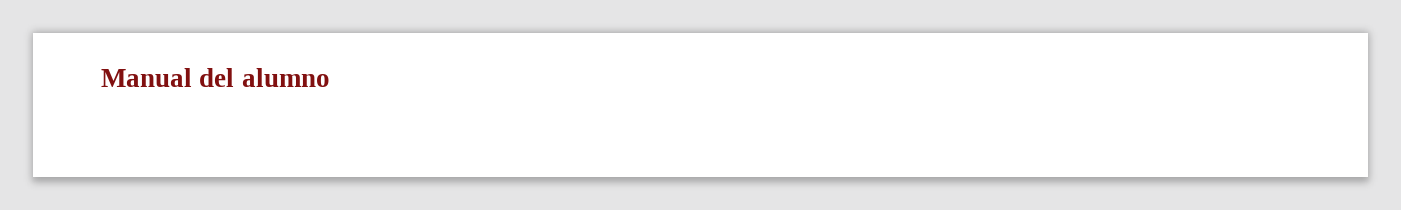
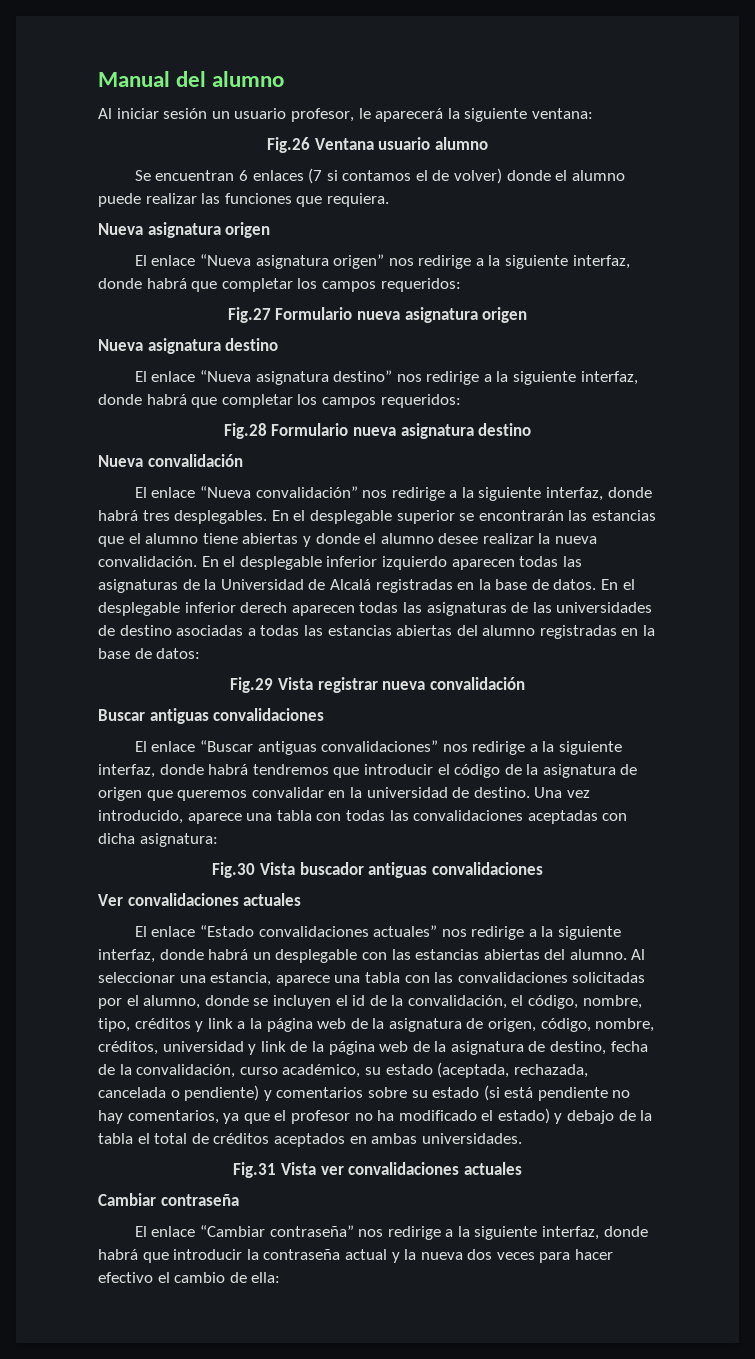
(330, 77) none -> [98,108,593,122] [267,137,488,153] [134,168,625,184] [98,193,389,207] [98,222,271,238] [134,254,630,269] [98,278,461,292] [227,307,528,323] [98,338,279,354] [134,370,638,385] [98,394,461,408] [223,423,532,439] [98,454,243,467] [134,486,652,501] [98,510,656,524] [98,533,598,547] [98,556,582,570] [98,579,635,593] [98,602,653,616] [98,625,656,639] [98,648,201,659] [230,677,525,693] [98,708,325,724] [134,740,623,755] [98,764,638,778] [98,787,590,801] [98,810,628,824] [98,833,218,847] [212,862,543,878] [98,893,302,906] [134,925,622,940] [98,949,646,963] [98,972,646,986] [98,995,642,1009] [98,1018,655,1032] [98,1041,648,1055] [98,1062,588,1078] [98,1085,631,1101] [98,1108,653,1124] [98,1133,522,1147] [233,1162,522,1178] [98,1193,239,1206] [134,1225,648,1240] [98,1249,614,1263] [98,1272,281,1283] // Al iniciar sesión un usuario profesor, le aparecerá la siguiente ventana: // Fig.26 Ventana usuario alumno // Se encuentran 6 enlaces (7 si contamos el de volver) donde el alumno puede realizar las funciones que requiera. // Nueva asignatura origen // El enlace “Nueva asignatura origen” nos redirige a la siguiente interfaz, donde habrá que completar los campos requeridos: // Fig.27 Formulario nueva asignatura origen // Nueva asignatura destino // El enlace “Nueva asignatura destino” nos redirige a la siguiente interfaz, donde habrá que completar los campos requeridos: // Fig.28 Formulario nueva asignatura destino // Nueva convalidación // El enlace “Nueva convalidación” nos redirige a la siguiente interfaz, donde habrá tres desplegables. En el desplegable superior se encontrarán las estancias que el alumno tiene abiertas y donde el alumno desee realizar la nueva convalidación. En el desplegable inferior izquierdo aparecen todas las asignaturas de la Universidad de Alcalá registradas en la base de datos. En el desplegable inferior derech aparecen todas las asignaturas de las universidades de destino asociadas a todas las estancias abiertas del alumno registradas en la base de datos: // Fig.29 Vista registrar nueva convalidación // Buscar antiguas convalidaciones // El enlace “Buscar antiguas convalidaciones” nos redirige a la siguiente interfaz, donde habrá tendremos que introducir el código de la asignatura de origen que queremos convalidar en la universidad de destino. Una vez introducido, aparece una tabla con todas las convalidaciones aceptadas con dicha asignatura: // Fig.30 Vista buscador antiguas convalidaciones // Ver convalidaciones actuales // El enlace “Estado convalidaciones actuales” nos redirige a la siguiente interfaz, donde habrá un desplegable con las estancias abiertas del alumno. Al seleccionar una estancia, aparece una tabla con las convalidaciones solicitadas por el alumno, donde se incluyen el id de la convalidación, el código, nombre, tipo, créditos y link a la página web de la asignatura de origen, código, nombre, créditos, universidad y link de la página web de la asignatura de destino, fecha de la convalidación, curso académico, su estado (aceptada, rechazada, cancelada o pendiente) y comentarios sobre su estado (si está pendiente no hay comentarios, ya que el profesor no ha modificado el estado) y debajo de la tabla el total de créditos aceptados en ambas universidades. // Fig.31 Vista ver convalidaciones actuales // Cambiar contraseña // El enlace “Cambiar contraseña” nos redirige a la siguiente interfaz, donde habrá que introducir la contraseña actual y la nueva dos veces para hacer efectivo el cambio de ella:

